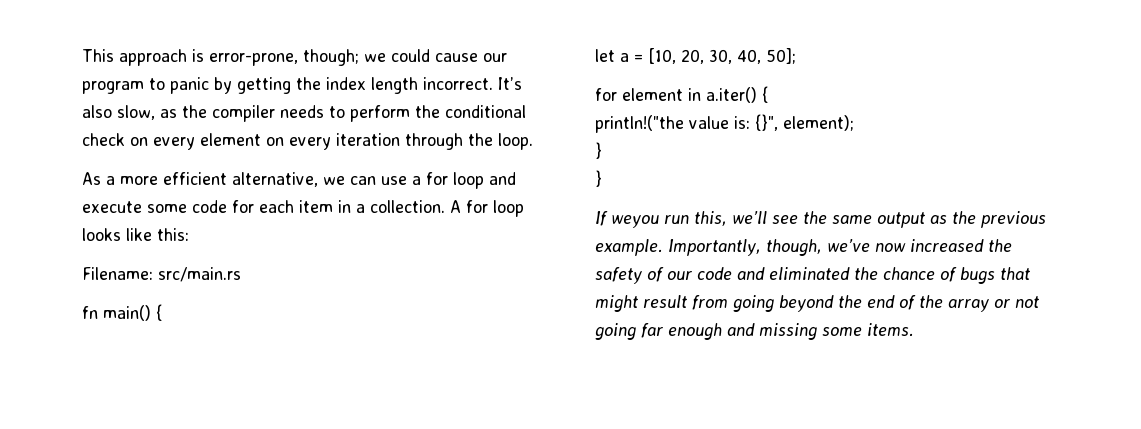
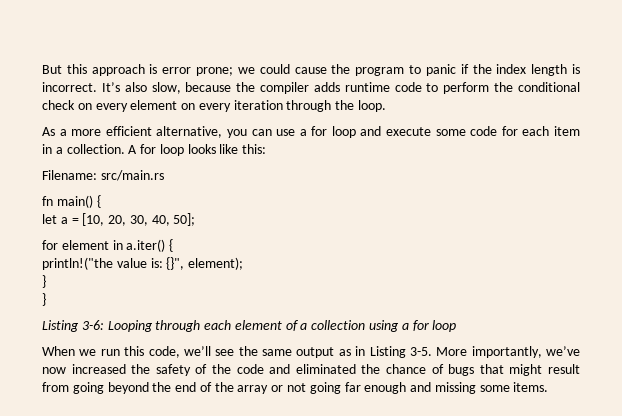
[82,49,359,66] This approach is error-prone, though; -> [42,64,234,76] But this approach is error prone;
[483,53,507,62] our -> [331,64,351,74] the
[214,77,291,94] by getting -> [460,64,469,74] if
(418, 85) none -> [571,64,580,74] is
[160,109,177,118] as -> [185,82,232,92] because
[280,105,324,118] needs -> [313,82,422,92] adds runtime code
[323,176,345,185] we -> [226,129,247,138] you
[595,211,727,228] If weyou run this, -> [42,320,457,332] [42,346,180,358] Listing 3-6: Looping through each element of a collection using a for loop // When we run this code,
[952,211,1046,228] [595,239,822,256] the previous example. Importantly, though, -> [355,346,542,358] in Listing 3-5. More importantly,
[667,271,692,280] our -> [211,364,231,374] the

